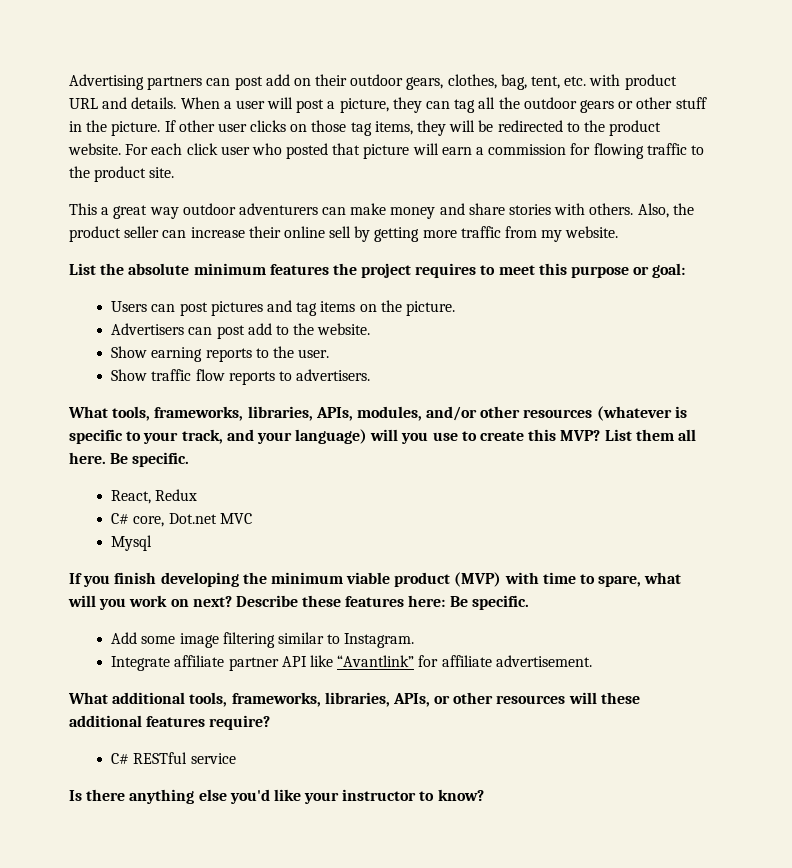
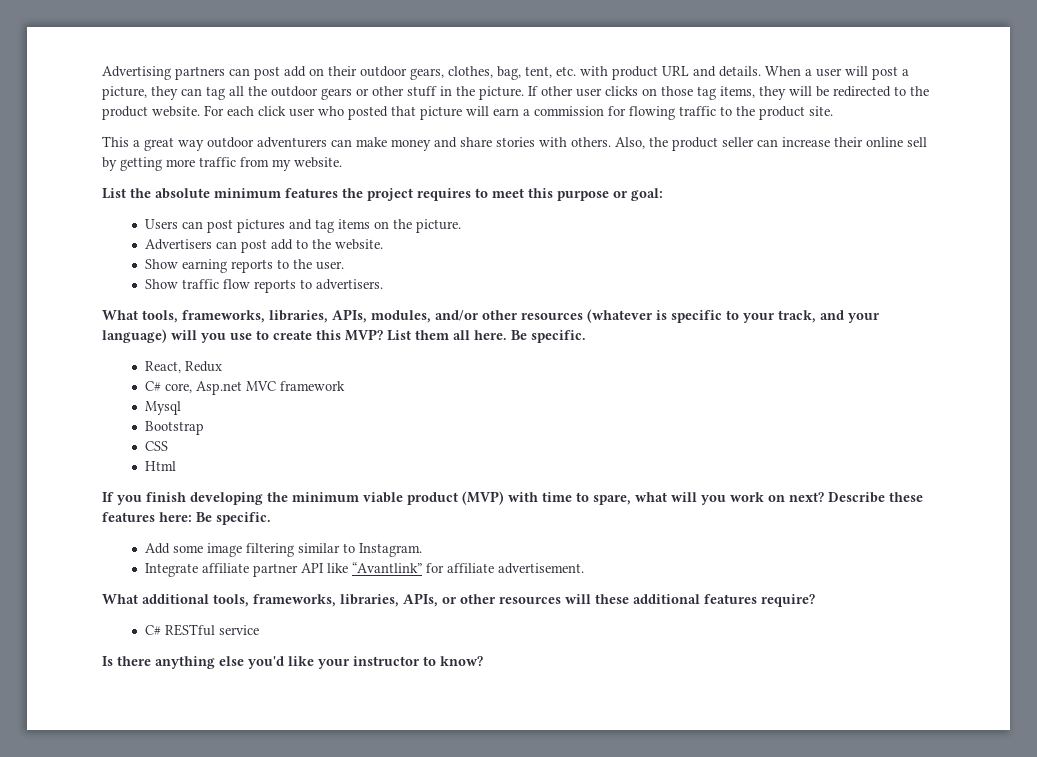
[168,513,217,524] Dot.net -> [196,381,243,395] Asp.net
(252, 518) none -> [280,381,346,391] framework
(153, 543) none -> [145,421,205,435] [145,441,169,451] [145,461,177,471] // Bootstrap // CSS // Html

